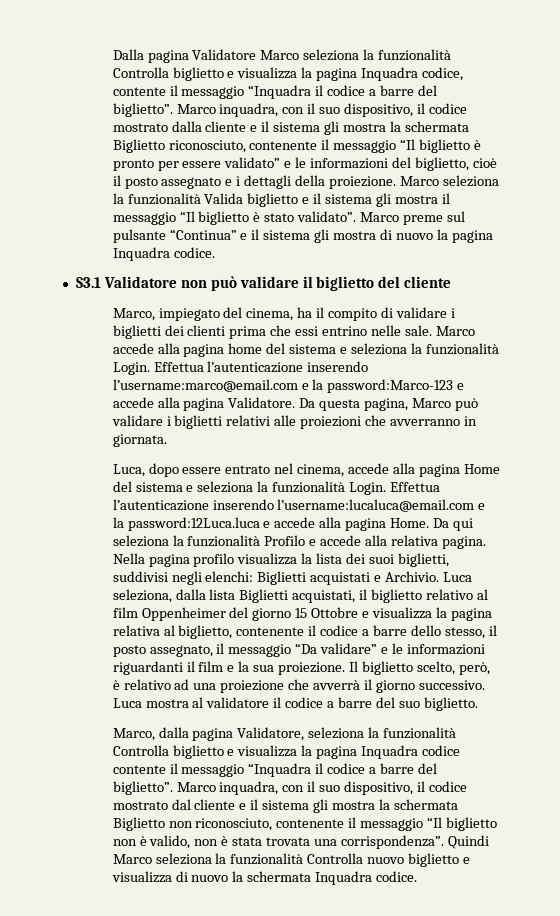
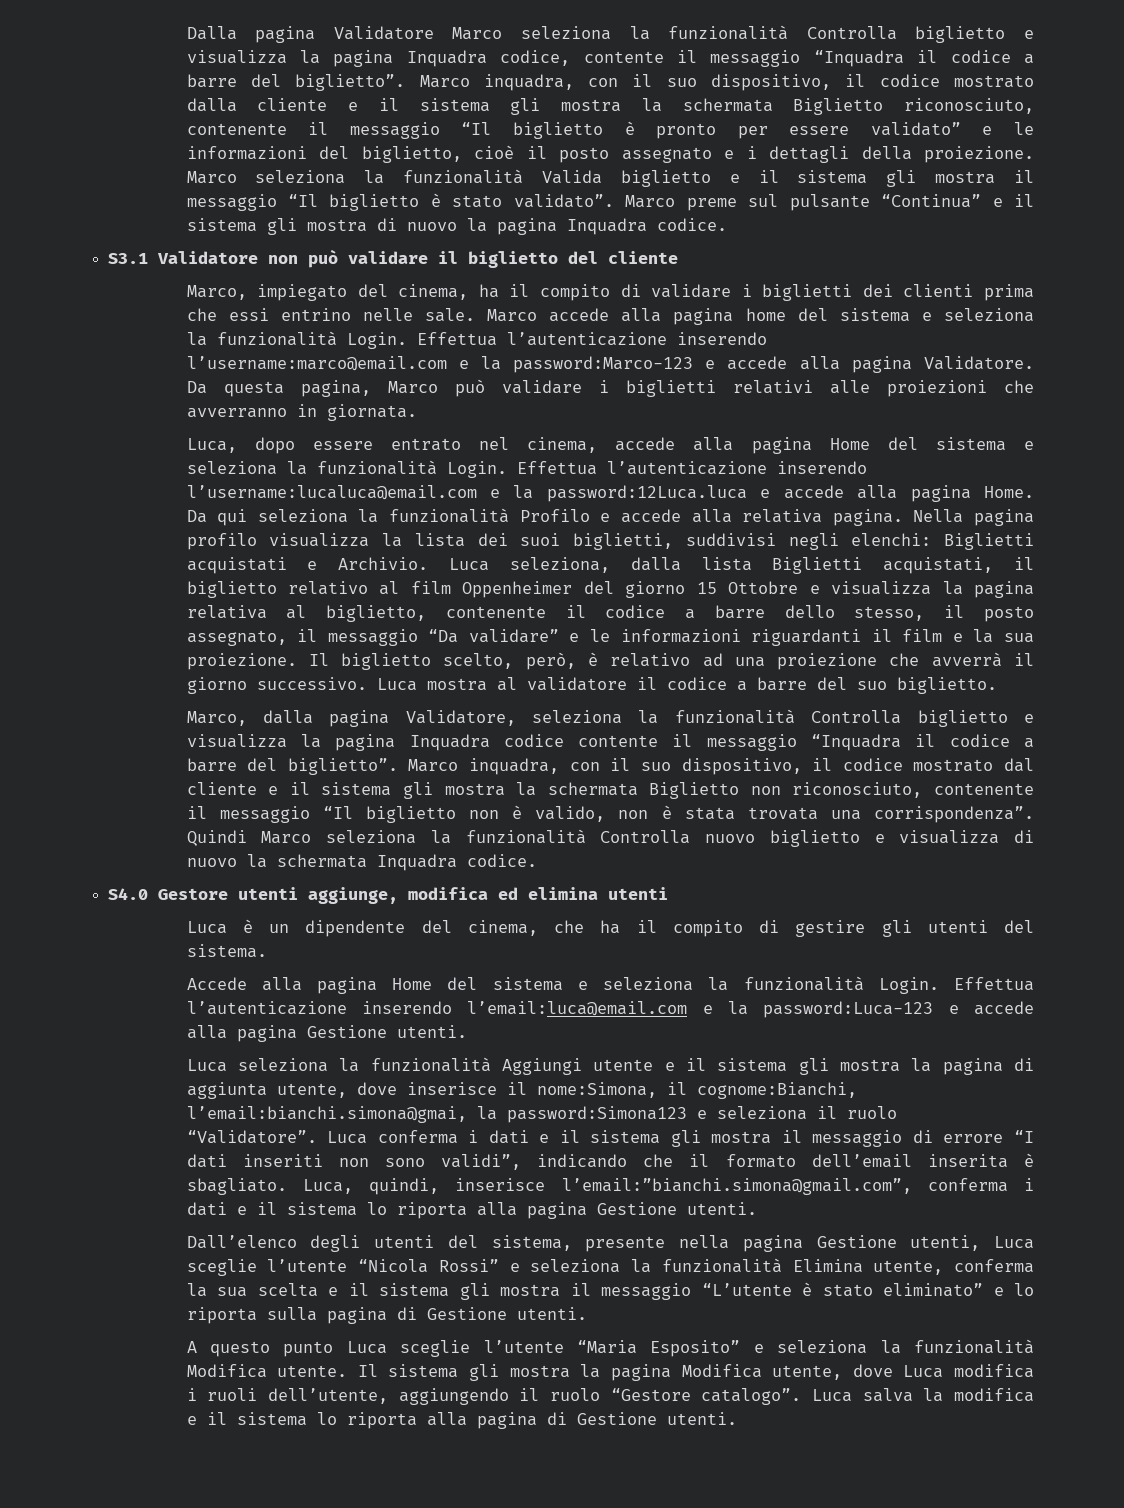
(418, 876) none -> [108,887,669,904] [186,919,1034,937] [186,944,267,958] [186,976,1034,994] [186,1001,1034,1018] [186,1025,467,1042] [186,1057,1035,1075] [186,1082,857,1099] [186,1106,897,1123] [186,1130,1034,1147] [186,1153,1034,1170] [186,1178,1034,1195] [186,1202,757,1219] [186,1235,1034,1252] [186,1258,1034,1276] [186,1282,1034,1300] [186,1307,587,1324] [186,1339,1034,1357] [186,1364,1034,1381] [186,1388,1034,1405] [186,1412,737,1429] // S4.0 Gestore utenti aggiunge, modifica ed elimina utenti // Luca è un dipendente del cinema, che ha il compito di gestire gli utenti del sistema. // Accede alla pagina Home del sistema e seleziona la funzionalità Login. Effettua l’autenticazione inserendo l’email:luca@email.com e la password:Luca-123 e accede alla pagina Gestione utenti. // Luca seleziona la funzionalità Aggiungi utente e il sistema gli mostra la pagina di aggiunta utente, dove inserisce il nome:Simona, il cognome:Bianchi, l’email:bianchi.simona@gmai, la password:Simona123 e seleziona il ruolo “Validatore”. Luca conferma i dati e il sistema gli mostra il messaggio di errore “I dati inseriti non sono validi”, indicando che il formato dell’email inserita è sbagliato. Luca, quindi, inserisce l’email:”bianchi.simona@gmail.com”, conferma i dati e il sistema lo riporta alla pagina Gestione utenti. // Dall’elenco degli utenti del sistema, presente nella pagina Gestione utenti, Luca sceglie l’utente “Nicola Rossi” e seleziona la funzionalità Elimina utente, conferma la sua scelta e il sistema gli mostra il messaggio “L’utente è stato eliminato” e lo riporta sulla pagina di Gestione utenti. // A questo punto Luca sceglie l’utente “Maria Esposito” e seleziona la funzionalità Modifica utente. Il sistema gli mostra la pagina Modifica utente, dove Luca modifica i ruoli dell’utente, aggiungendo il ruolo “Gestore catalogo”. Luca salva la modifica e il sistema lo riporta alla pagina di Gestione utenti.

